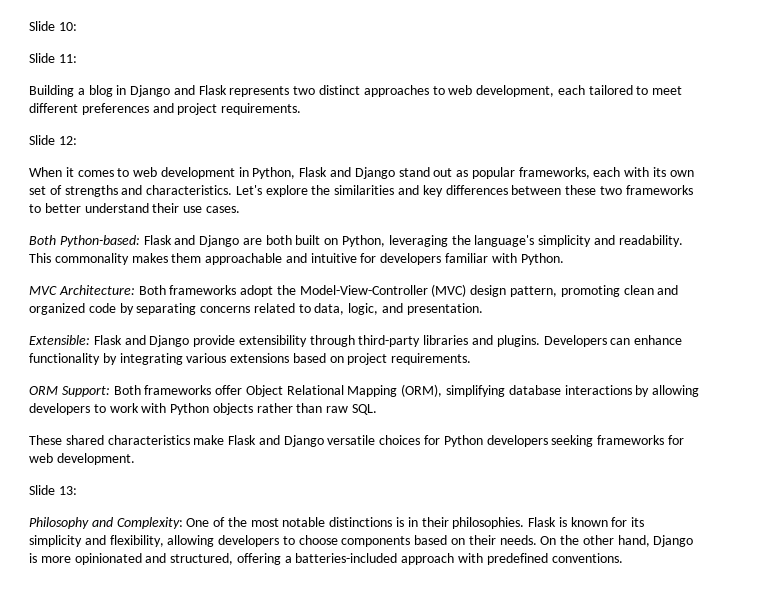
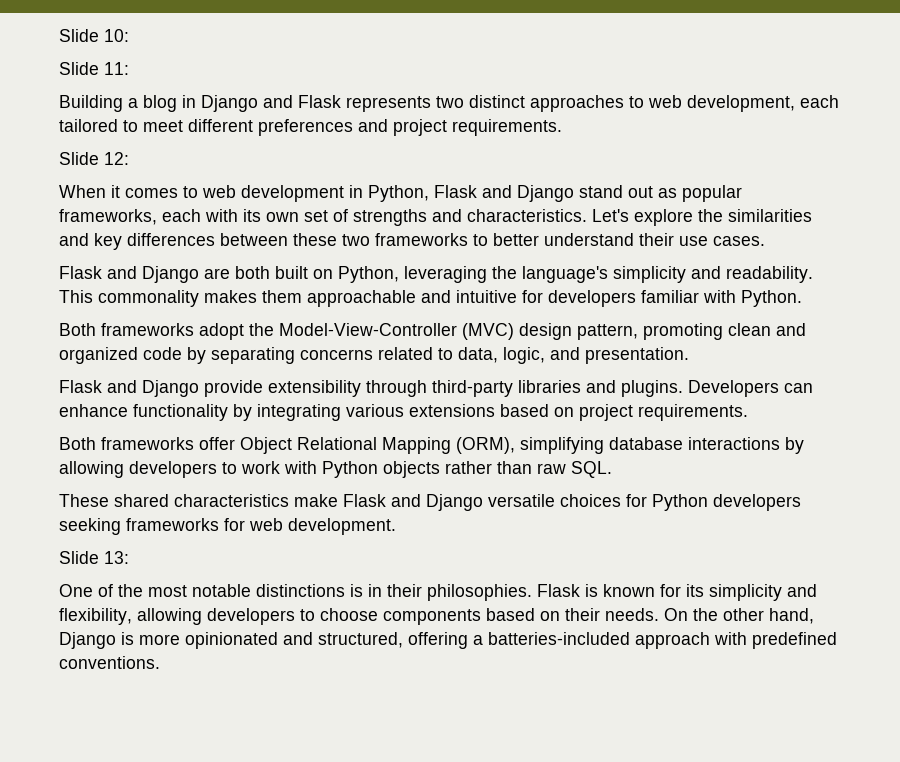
[29,235,140,247] Both Python-based: -> (765, 241) none
[29,285,135,295] MVC Architecture: -> (802, 298) none
[29,335,90,345] Extensible: -> (689, 355) none
[29,386,110,397] ORM Support: -> (748, 412) none
[29,517,183,529] Philosophy and Complexity: -> (129, 557) none

